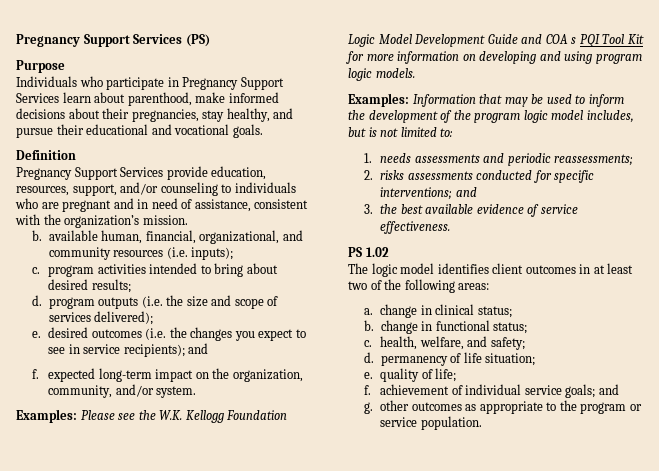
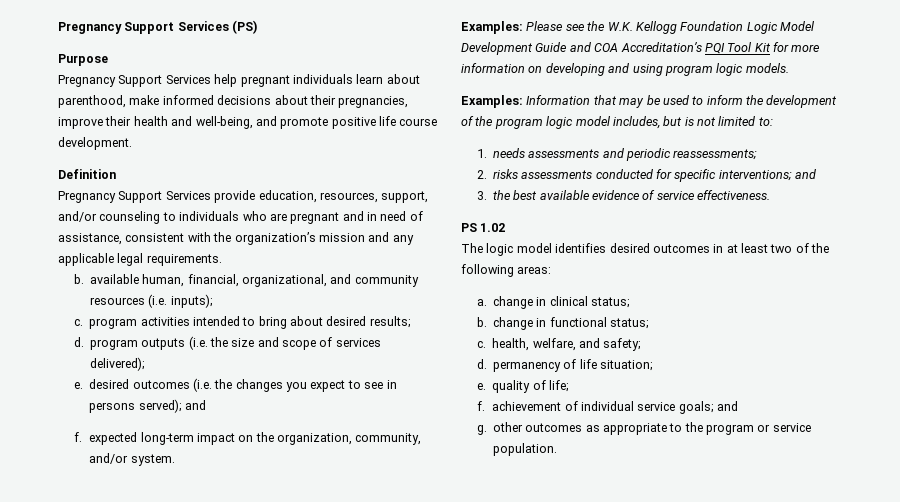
[16,76,284,90] [16,93,59,103] Individuals who participate in Pregnancy Support Services -> [58,74,353,87] Pregnancy Support Services help pregnant individuals
[202,108,294,122] [16,124,263,138] stay healthy, and pursue their educational and vocational goals. -> [58,116,438,129] [58,137,132,150] improve their health and well-being, and promote positive life course development.
[142,215,188,225] mission. -> [318,232,414,245] [58,253,222,266] mission and any applicable legal requirements.
[83,344,185,357] service recipients); -> [89,399,182,413] persons served);
[571,37,577,44] s -> [620,42,702,52] Accreditation’s
[492,263,524,274] client -> [609,243,650,253] desired

